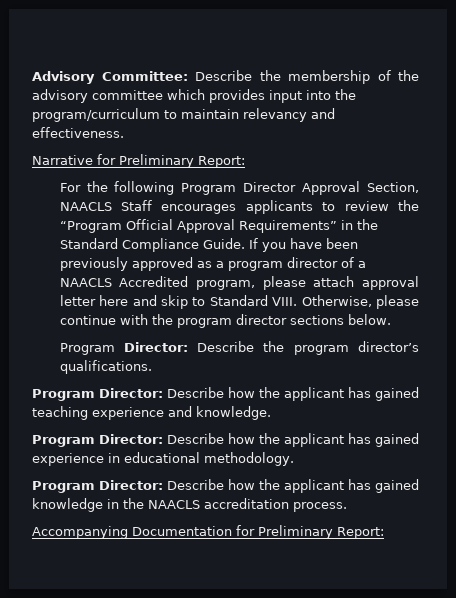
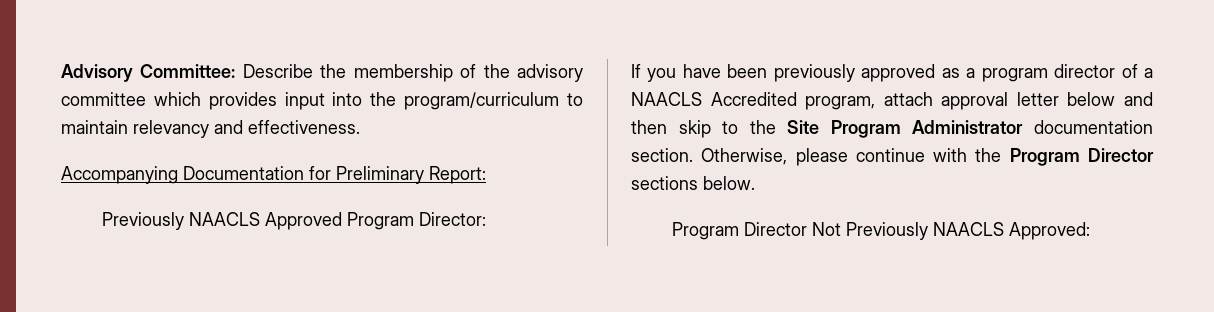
[32,155,93,165] Narrative -> [61,166,304,184] Accompanying Documentation
[59,181,419,195] [59,200,419,214] [59,219,378,233] [59,238,245,252] For the following Program Director Approval Section, NAACLS Staff encourages applicants to review the “Program Official Approval Requirements” in the Standard Compliance Guide. -> [101,212,486,230] Previously NAACLS Approved Program Director: //
[262,276,306,290] please -> (876, 103) none
[99,295,298,309] here and skip to Standard VIII. -> [1067,92,1153,106] [631,120,1153,138] [631,148,693,162] below and then skip to the Site Program Administrator documentation section.
[176,314,287,328] program director -> [1009,148,1154,166] Program Director
[123,341,419,355] [59,360,152,374] [32,387,419,401] [32,406,271,420] [32,433,419,447] [32,452,294,466] [32,479,419,493] [32,498,347,512] [32,525,384,539] Director: Describe the program director’s qualifications. // Program Director: Describe how the applicant has gained teaching experience and knowledge. // Program Director: Describe how the applicant has gained experience in educational methodology. // Program Director: Describe how the applicant has gained knowledge in the NAACLS accreditation process. // Accompanying Documentation for Preliminary Report: -> [743,222,1090,240] Director Not Previously NAACLS Approved:

